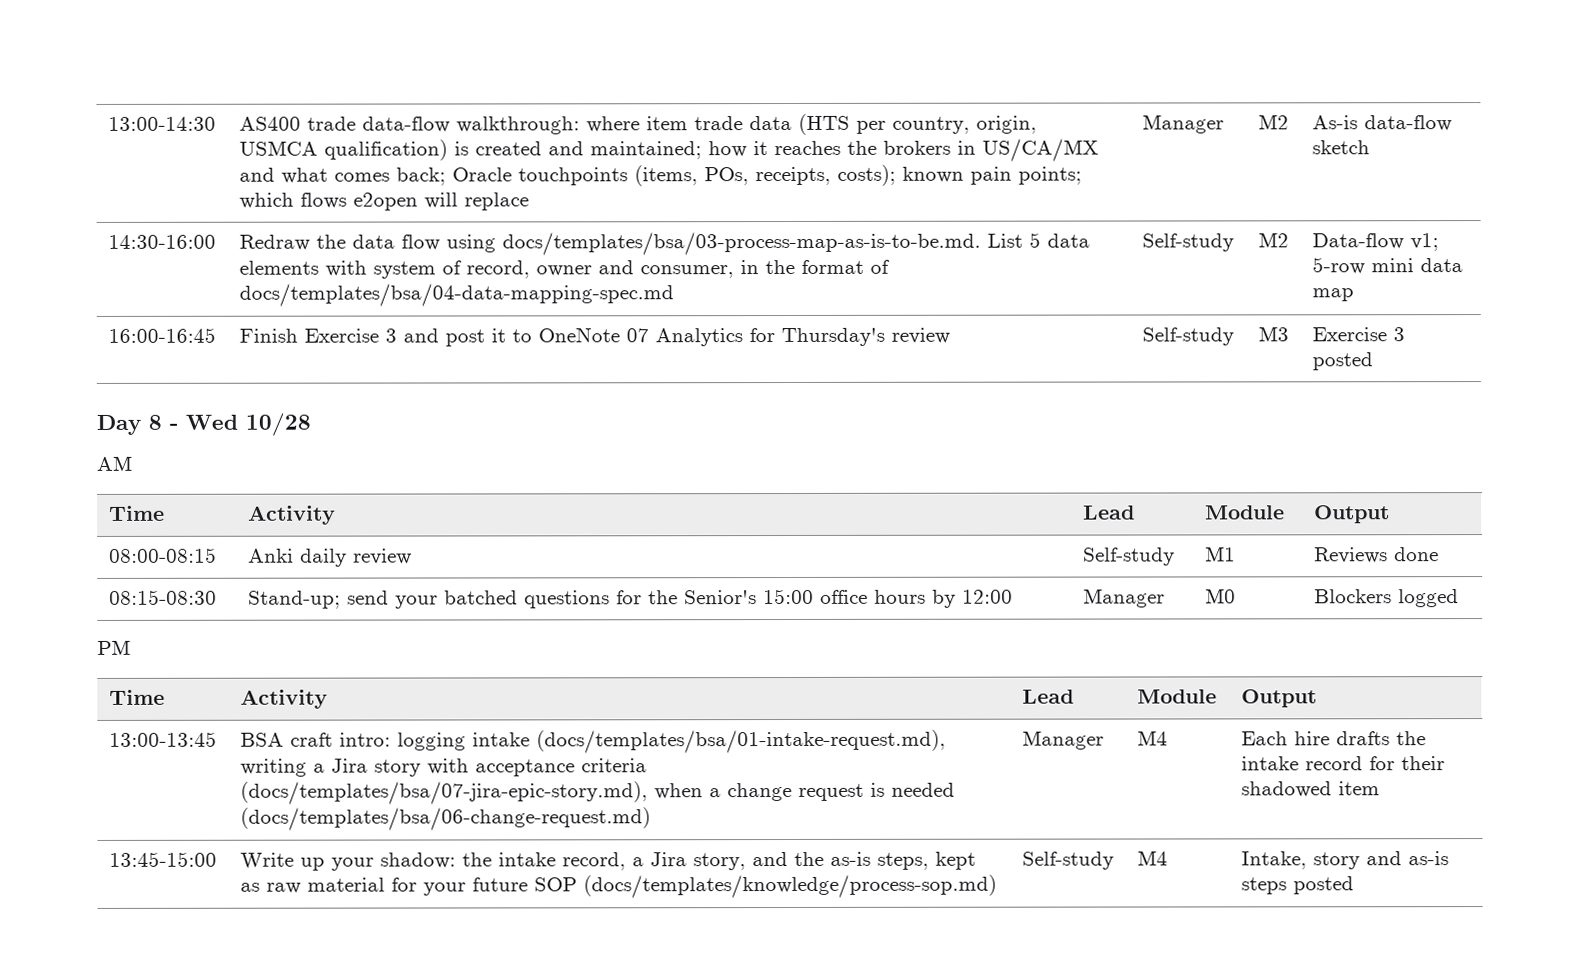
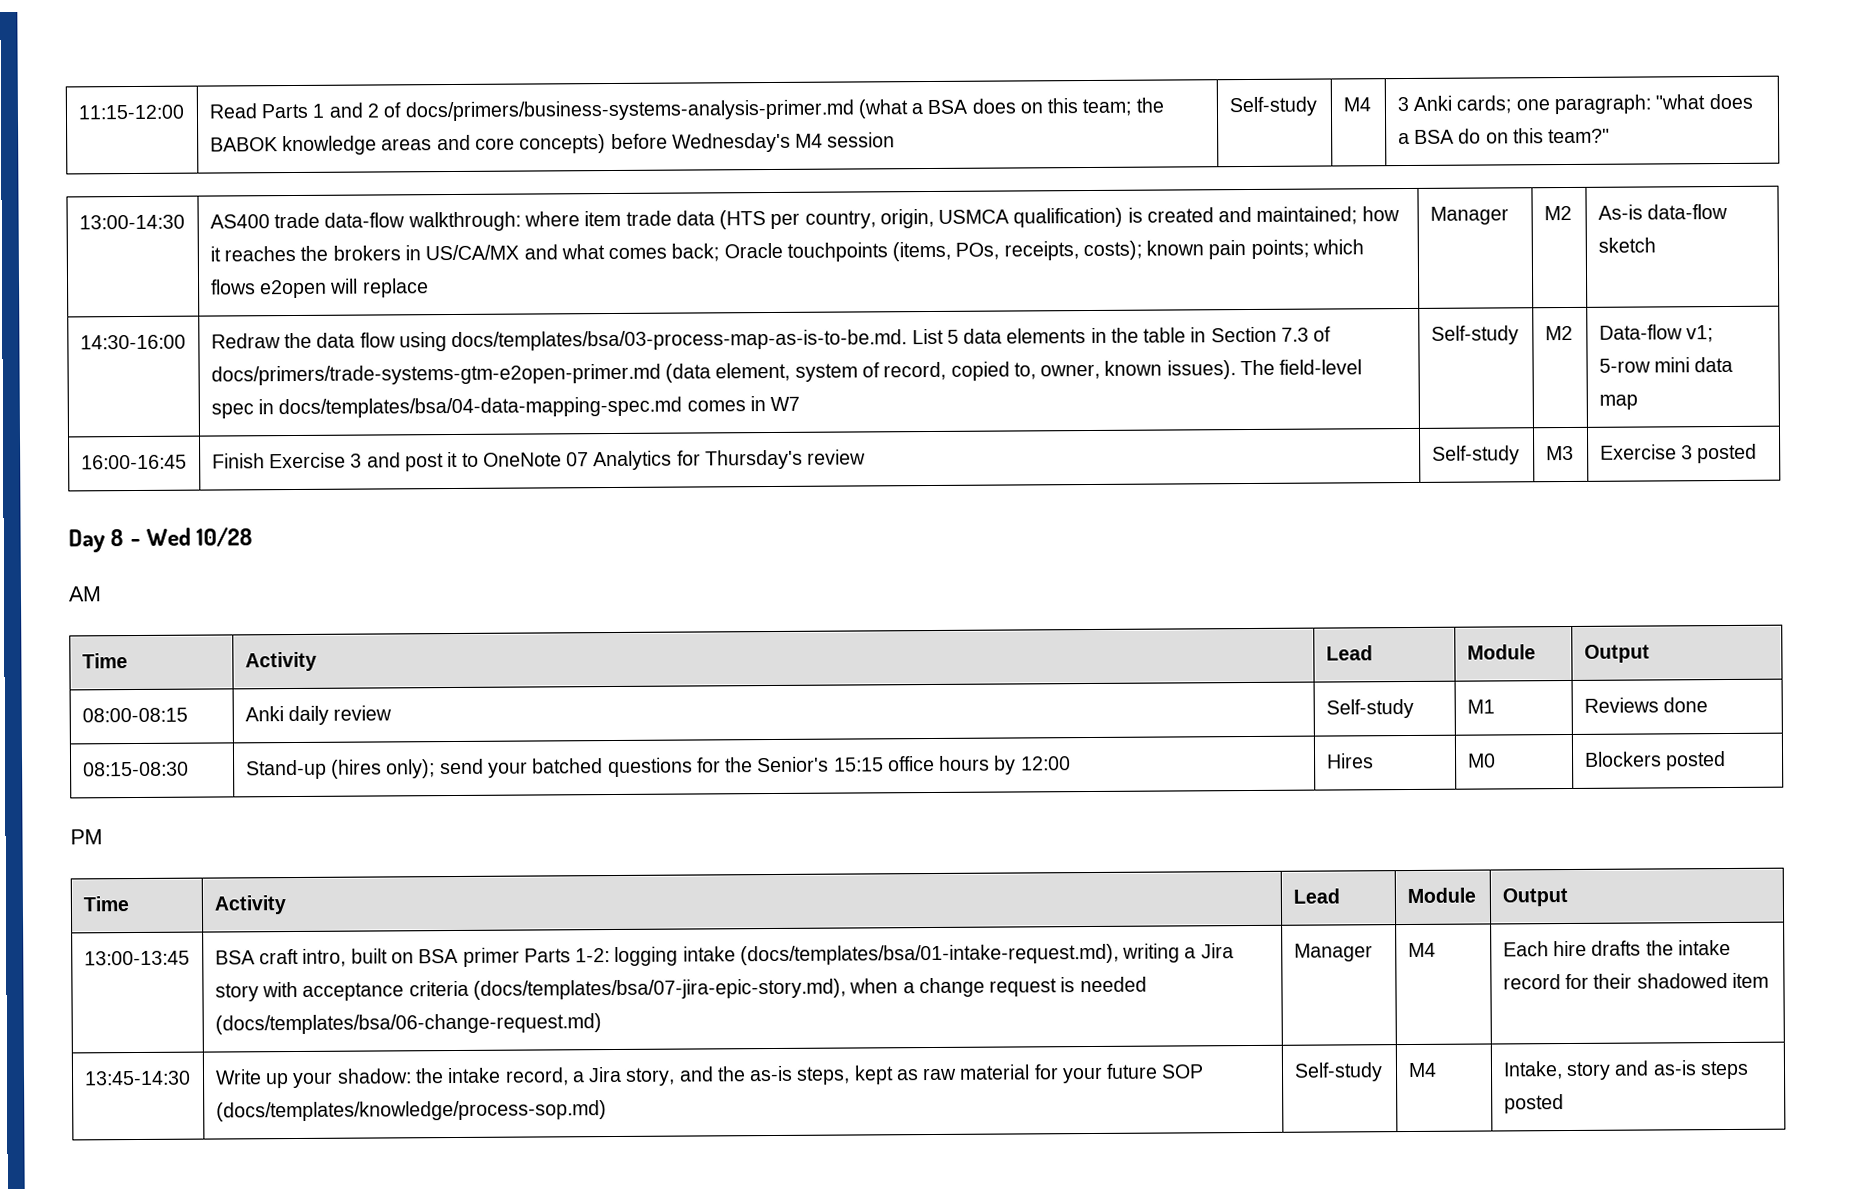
(107, 123) none -> [77,104,184,120] [208,97,1164,122] [209,132,896,156] [1228,96,1317,117] [1342,97,1371,112] [1396,93,1753,115] [1397,128,1611,145] 11:15-12:00 | Read Parts 1 and 2 of docs/primers/business-systems-analysis-primer.md (what a BSA does on this team; the BABOK knowledge areas and core concepts) before Wednesday's M4 session | Self-study | M4 | 3 Anki cards; one paragraph: "what does a BSA do on this team?" //
[324,259,890,279] [238,283,674,307] with system of record, owner and consumer, in the format of docs/templates/bsa/04-data-mapping-spec.md -> [1090,326,1332,343] [210,359,1363,386] [210,396,801,419] in the table in Section 7.3 of docs/primers/trade-systems-gtm-e2open-primer.md (data element, system of record, copied to, owner, known issues). The field-level spec in docs/templates/bsa/04-data-mapping-spec.md comes in W7
[247,590,341,609] Stand-up; -> [245,759,436,780] Stand-up (hires only);
[762,588,814,605] 15:00 -> [833,757,884,772] 15:15
[1082,588,1165,608] Manager -> [1326,753,1374,769] Hires
[1397,589,1459,608] logged -> [1666,751,1727,771] posted
[338,732,391,747] intro: -> [302,947,611,967] intro, built on BSA primer Parts 1-2:
[108,851,217,867] 13:45-15:00 -> [83,1070,191,1086] 13:45-14:30

